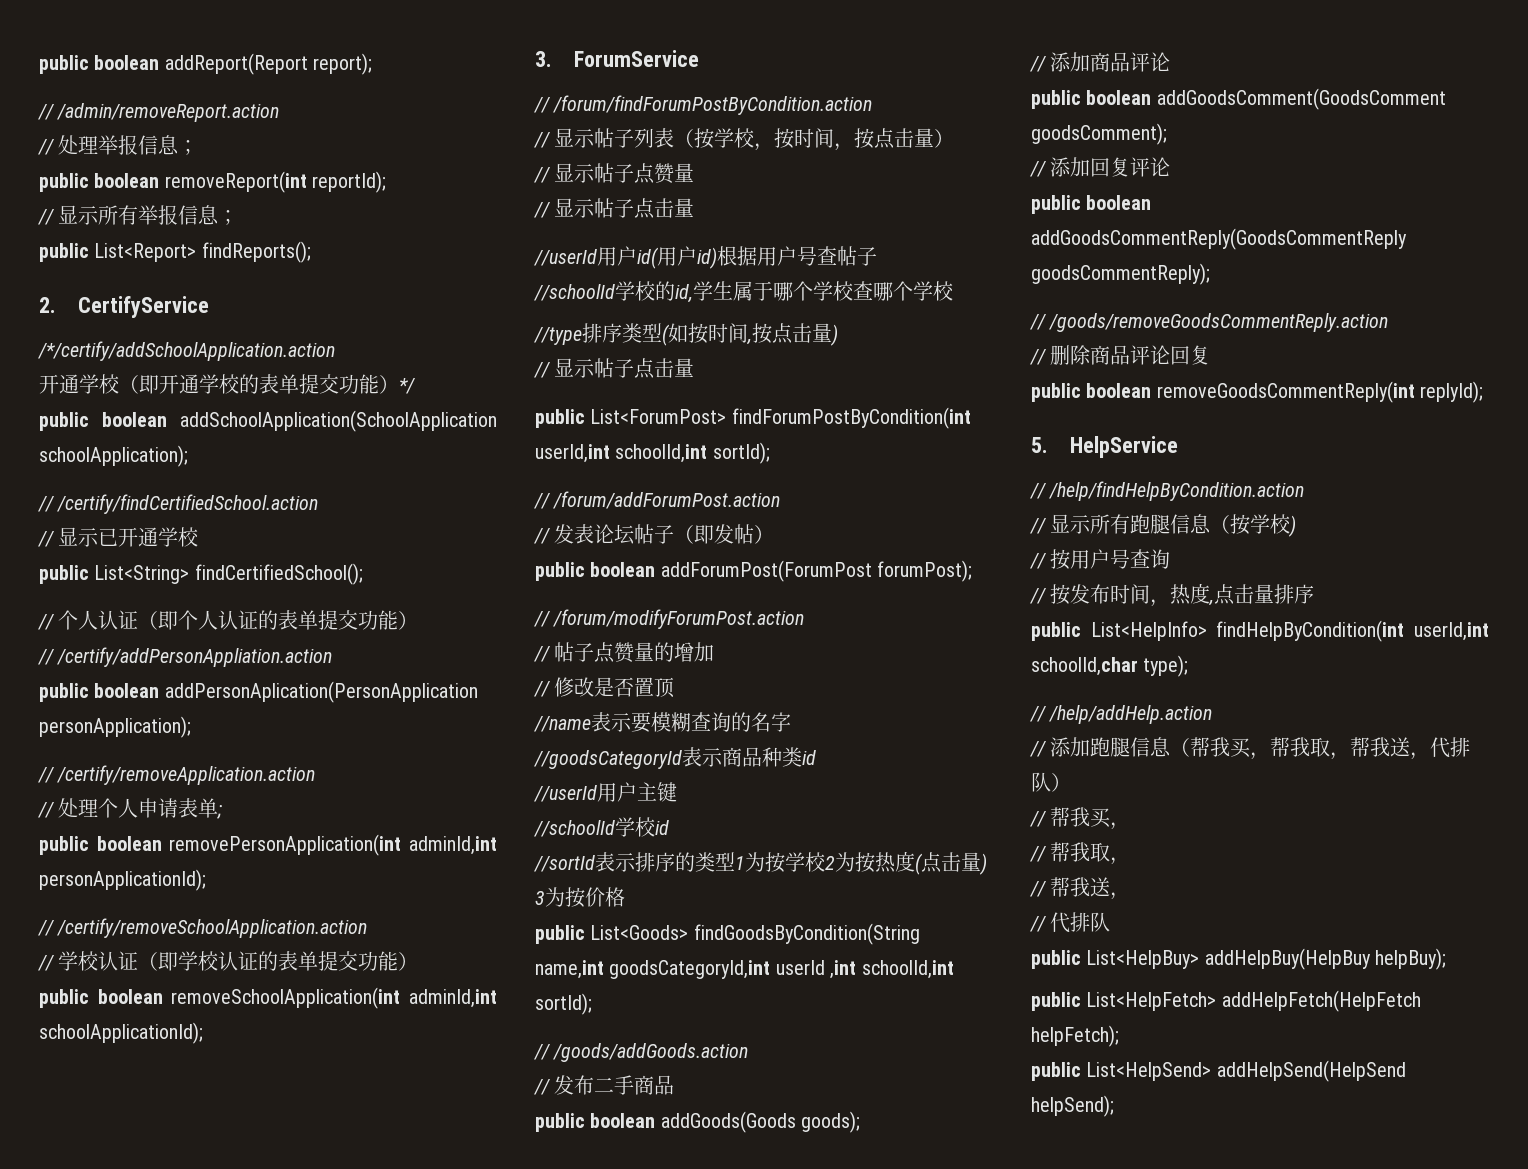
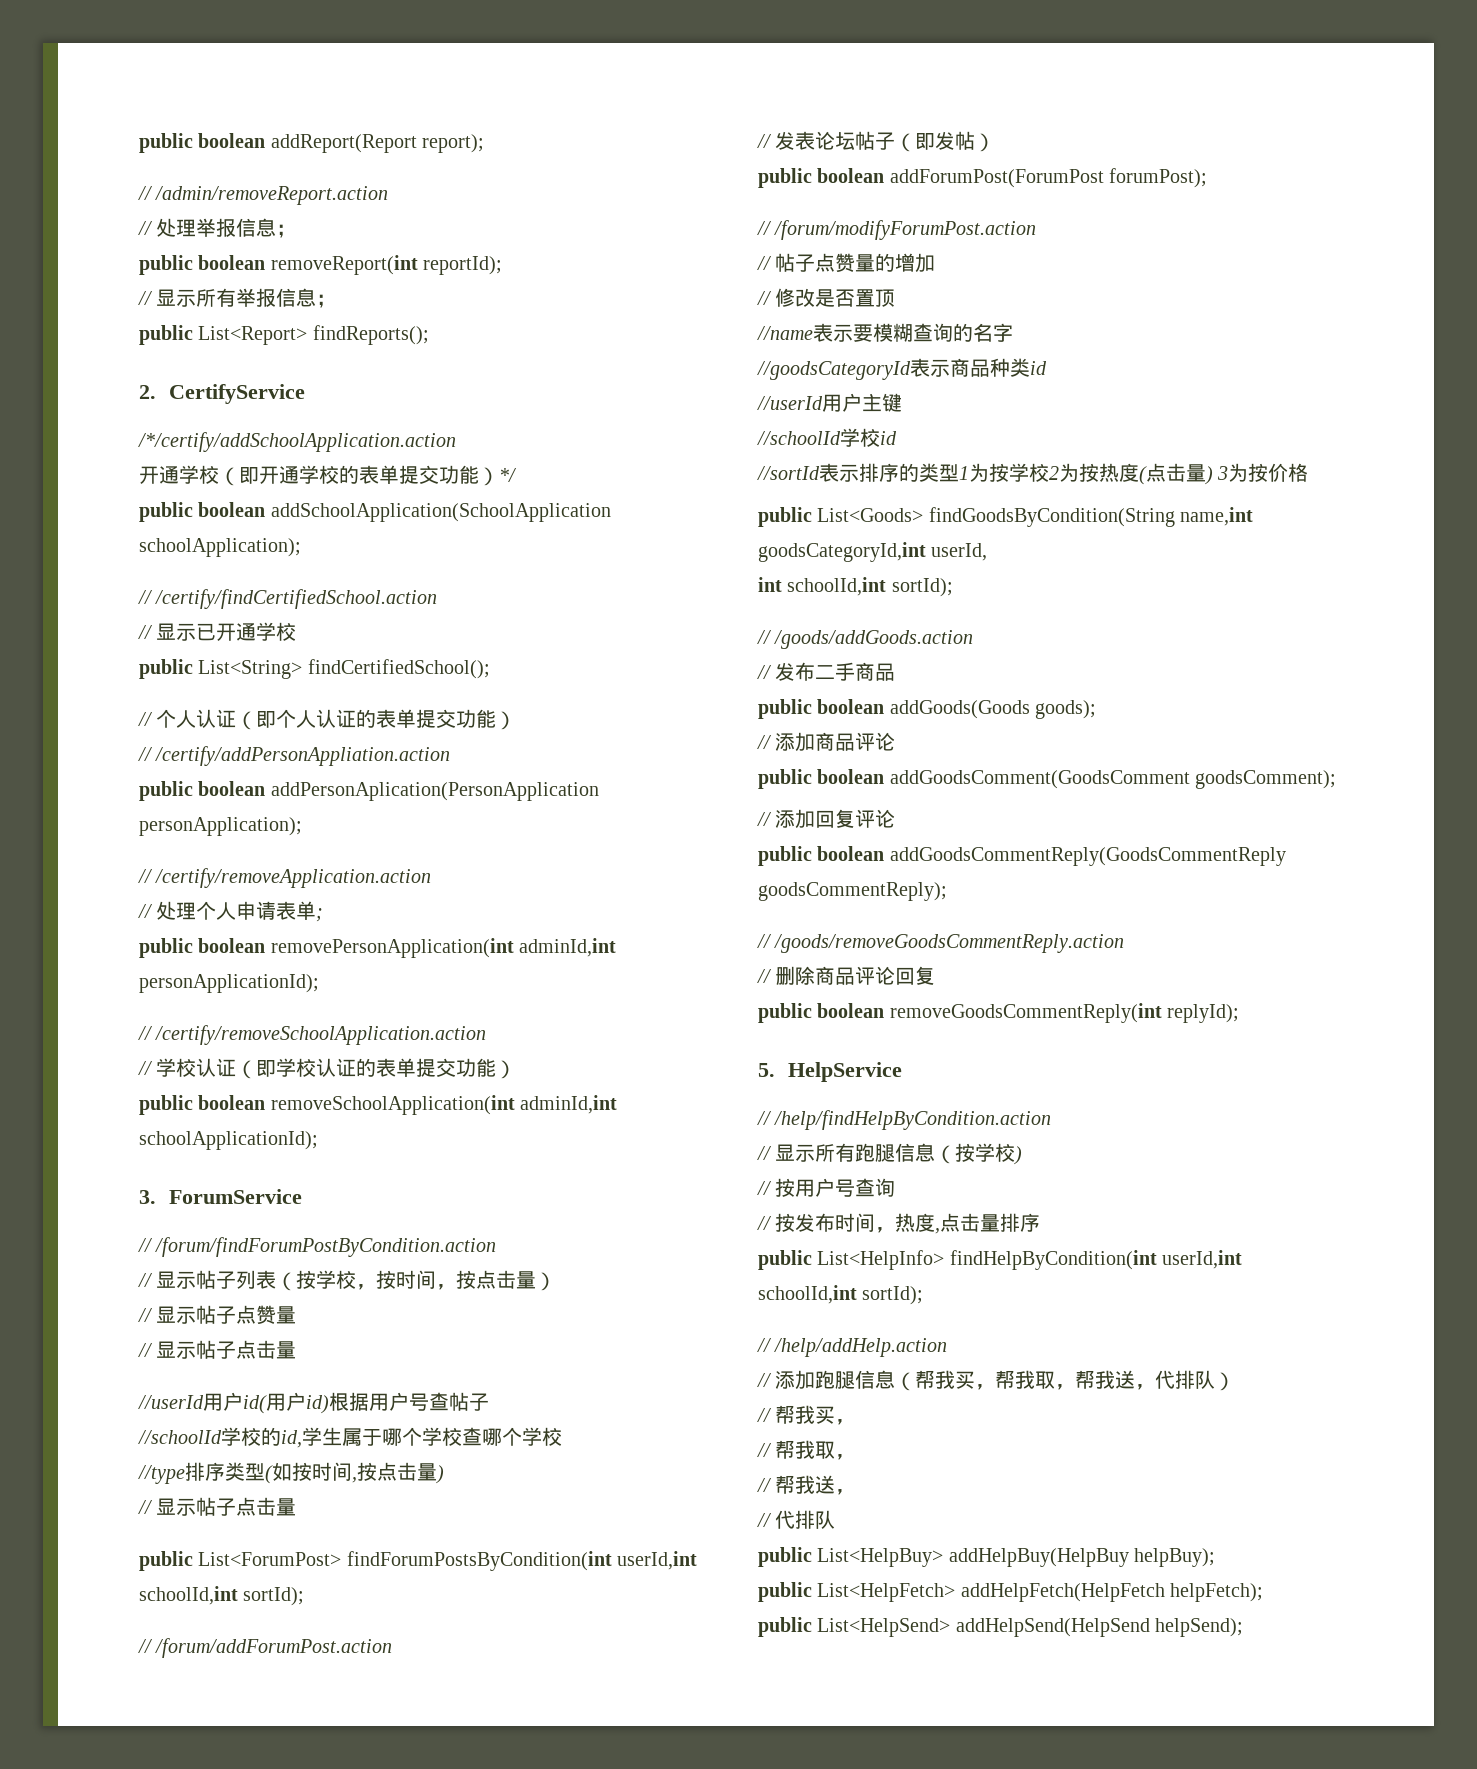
[731,407,971,429] findForumPostByCondition(int -> [346,1551,612,1571] findForumPostsByCondition(int
[775,960,857,979] userId ,int -> [931,543,988,561] [758,577,782,592] userId, // int
[1031,655,1189,677] schoolId,char type); -> [758,1285,924,1305] schoolId,int sortId);

